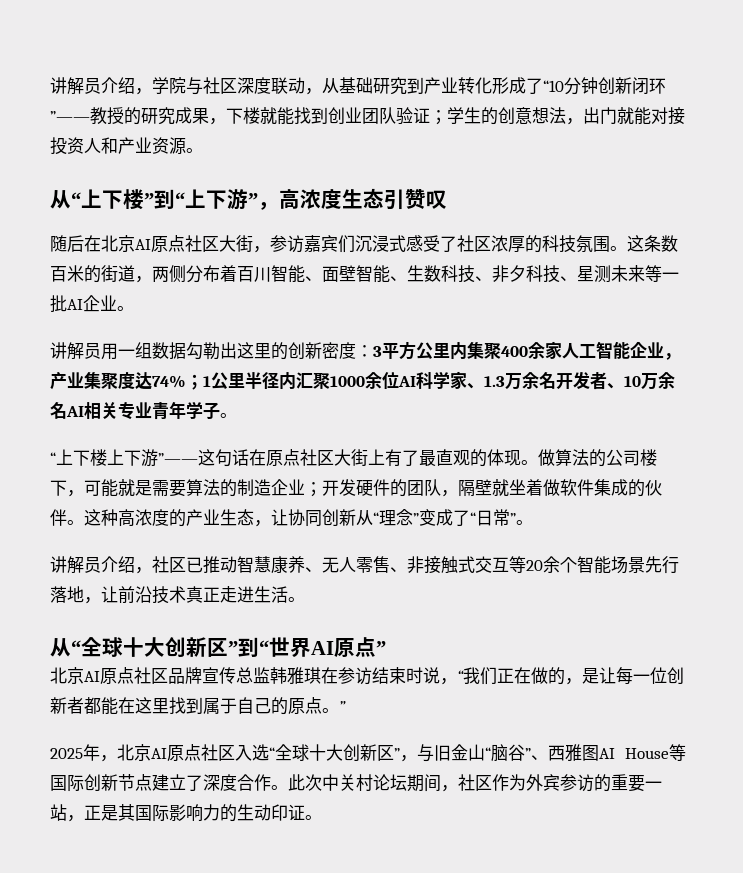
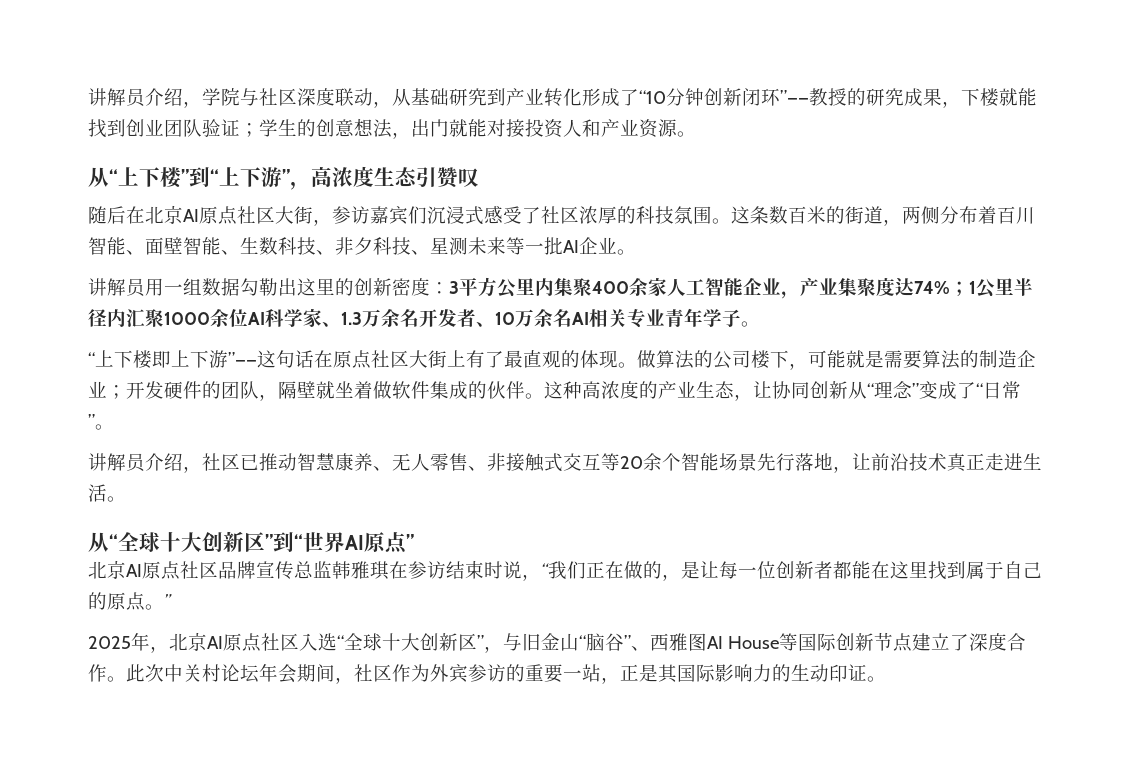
(107, 457) none -> [152,351,171,368] 即
(407, 782) none -> [259,663,297,683] 年会

